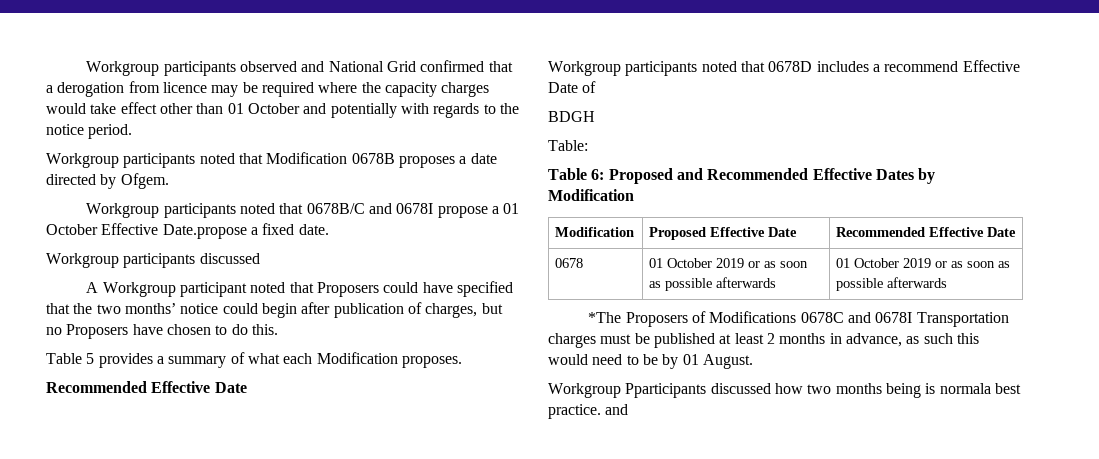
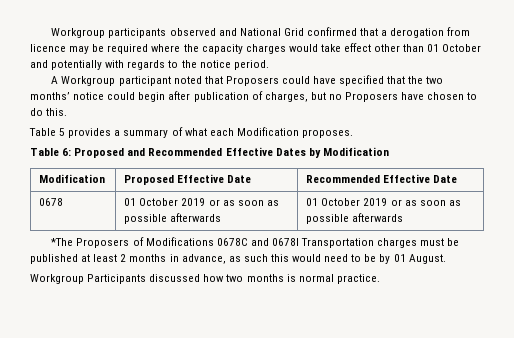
[46,152,497,168] [46,173,169,189] [86,203,520,218] [46,223,329,239] [46,253,260,268] // Workgroup participants noted that Modification 0678B proposes a date directed by Ofgem. // Workgroup participants noted that 0678B/C and 0678I propose a 01 October Effective Date.propose a fixed date. // Workgroup participants discussed -> (269, 65) none
[46,381,247,393] [548,60,1020,76] [548,81,597,93] [548,111,595,122] [548,140,588,151] // Recommended Effective Date // Workgroup participants noted that 0678D includes a recommend Effective Date of // BDGH // Table: -> (353, 133) none
[625,383,707,398] Pparticipants -> [87,274,147,284] Participants
[885,383,1021,398] [548,404,629,419] being is normala best practice. and -> [286,274,380,284] is normal practice.

